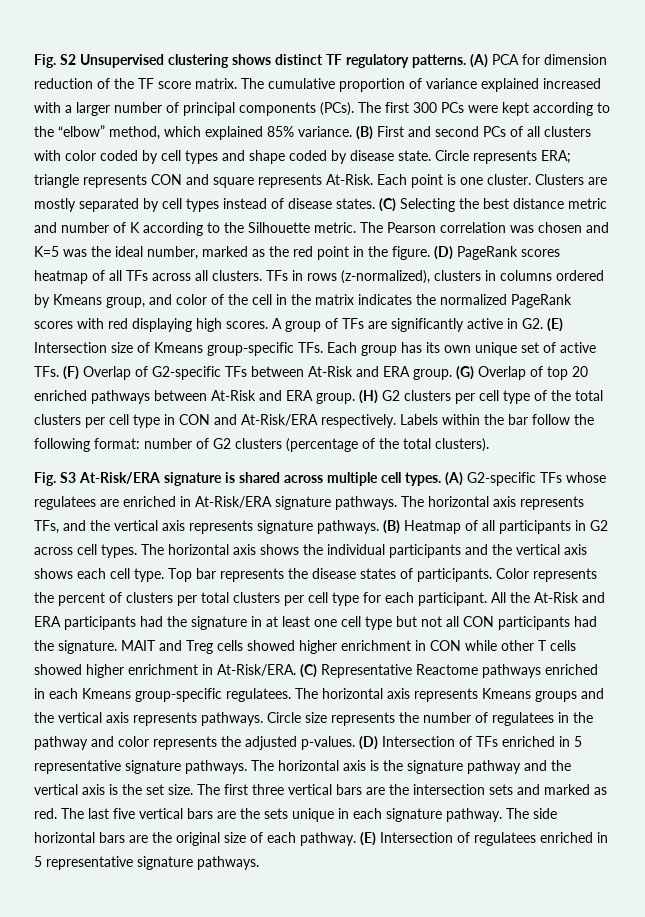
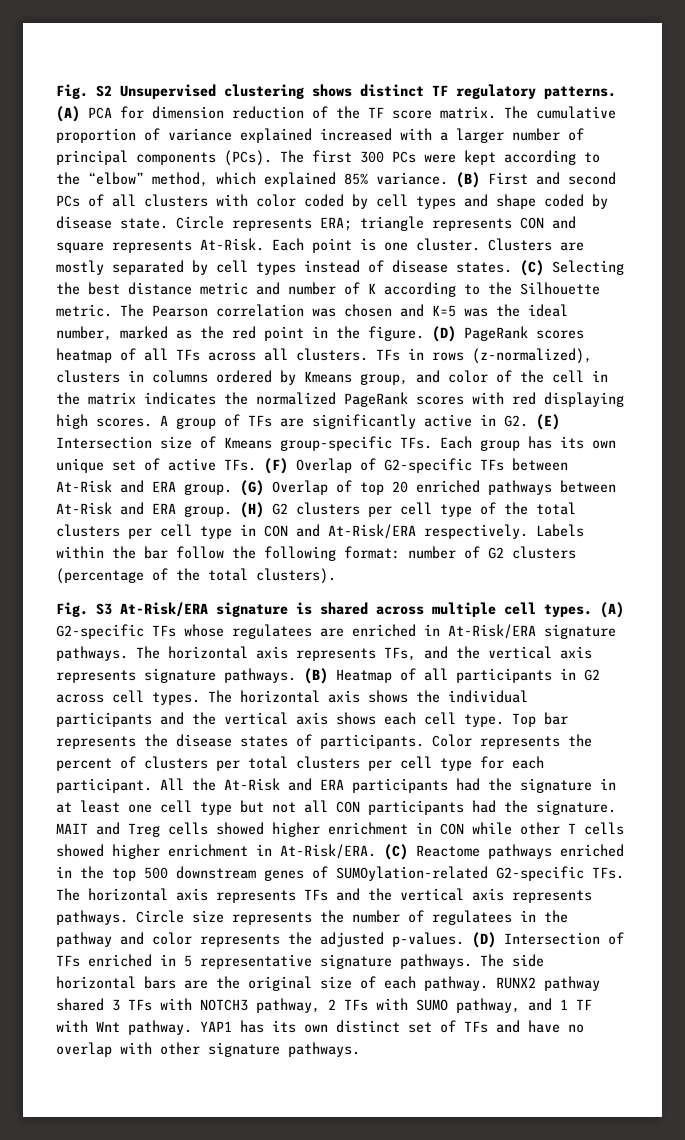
[321,664,412,678] Representative -> (408, 852) none
[49,688,577,702] each Kmeans group-specific regulatees. The horizontal axis represents Kmeans groups -> [80,866,624,881] [56,888,328,903] the top 500 downstream genes of SUMOylation-related G2-specific TFs. The horizontal axis represents TFs
[278,760,571,774] [34,784,607,795] [34,808,529,822] horizontal axis is the signature pathway and the vertical axis is the set size. The first three vertical bars are the intersection sets and marked as red. The last five vertical bars are the sets unique in each signature pathway. The -> (504, 960) none
[360,832,608,846] [34,856,133,870] (E) Intersection of regulatees enriched in 5 representative -> [496,976,600,991] [56,998,592,1013] [56,1020,584,1035] [56,1042,200,1057] RUNX2 pathway shared 3 TFs with NOTCH3 pathway, 2 TFs with SUMO pathway, and 1 TF with Wnt pathway. YAP1 has its own distinct set of TFs and have no overlap with other

